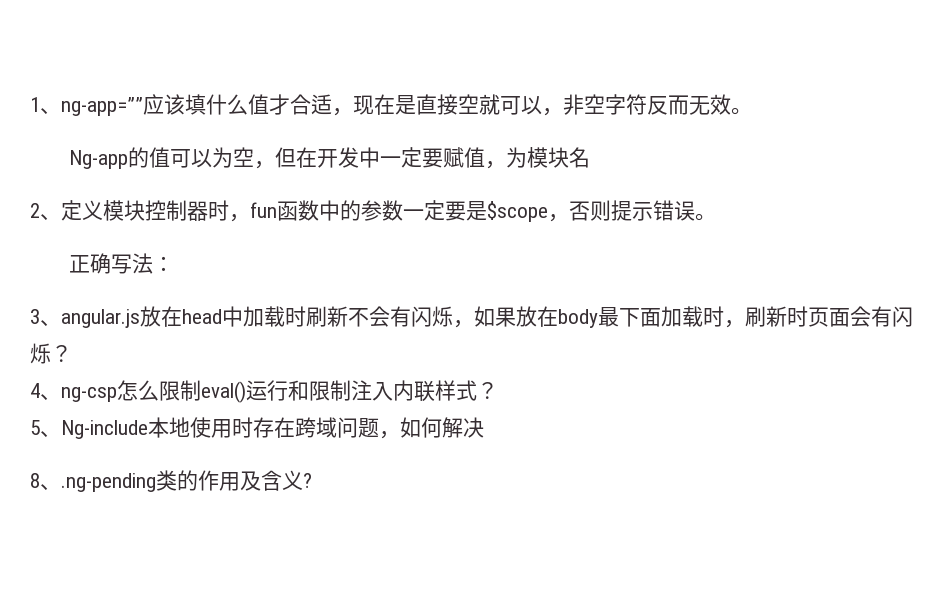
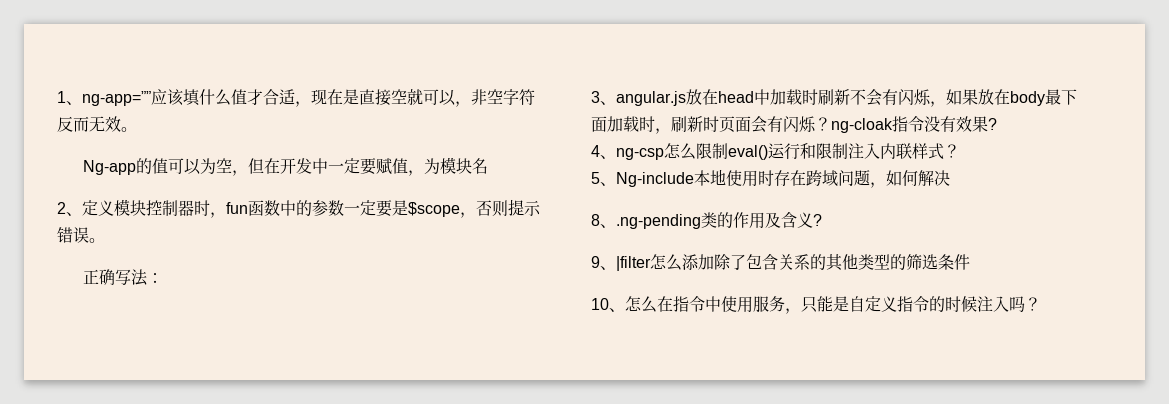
(72, 353) none -> [831,116,997,133] ng-cloak指令没有效果?
(312, 480) none -> [591,254,970,271] [591,296,1041,314] // 9、|filter怎么添加除了包含关系的其他类型的筛选条件 // 10、怎么在指令中使用服务，只能是自定义指令的时候注入吗？

